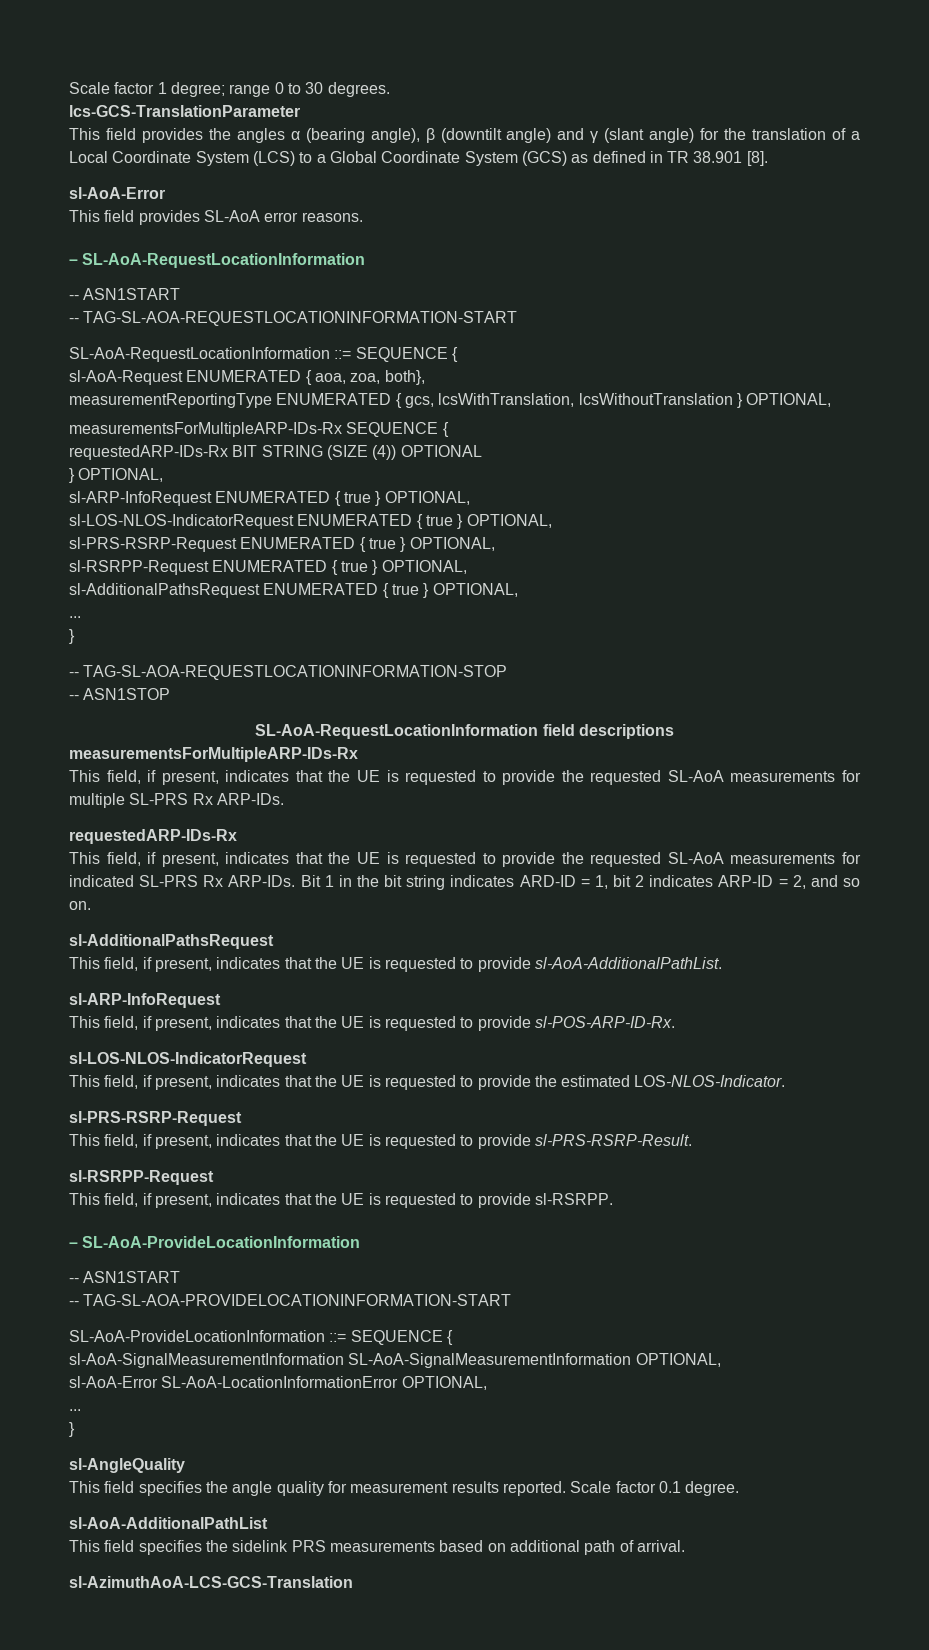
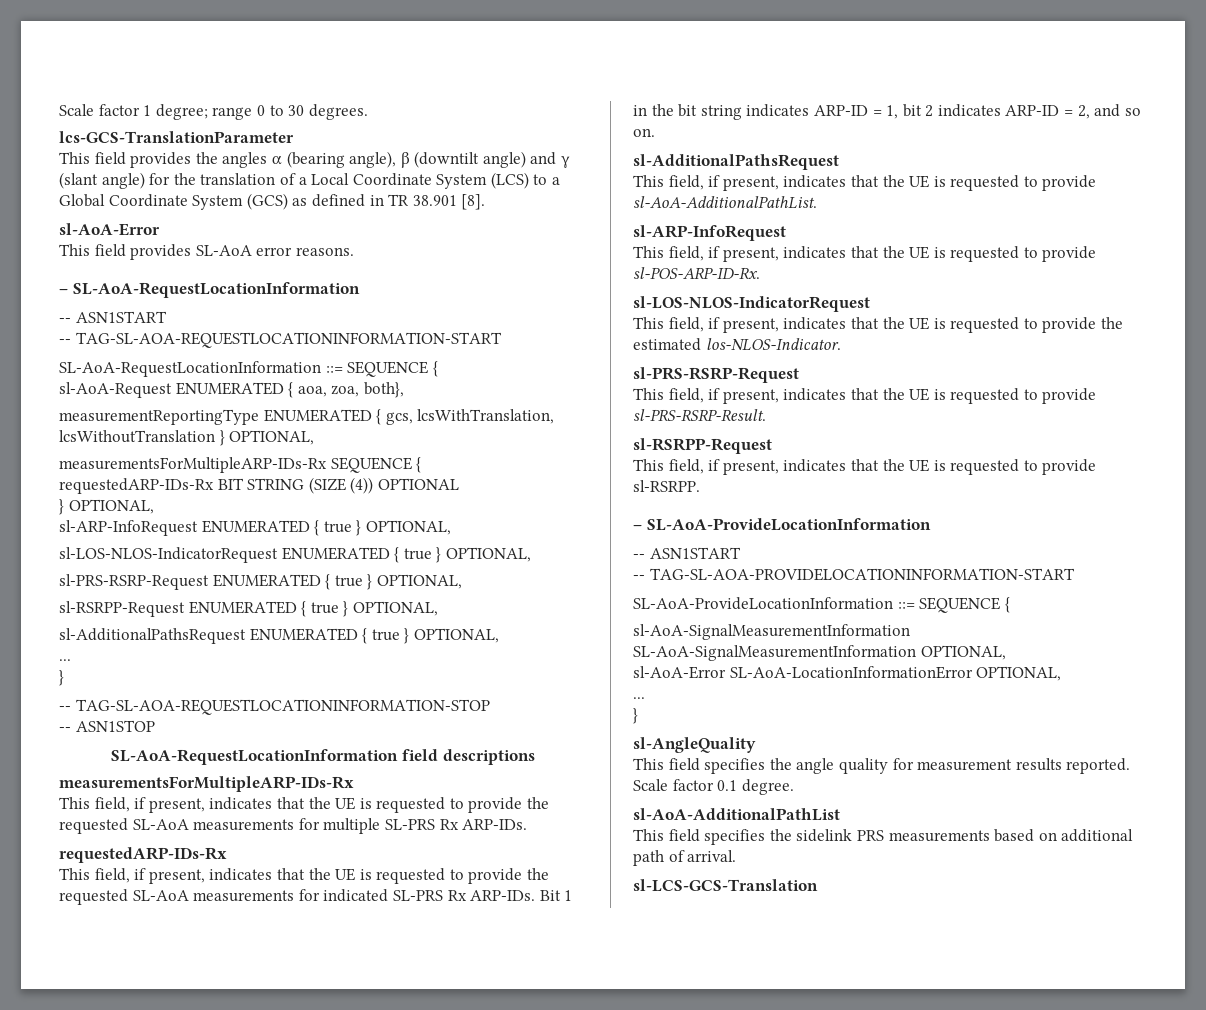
[519,875,576,887] ARD-ID -> [813,105,868,116] ARP-ID
[634,1075,786,1087] LOS-NLOS-Indicator. -> [705,338,841,351] los-NLOS-Indicator.
[69,1576,353,1588] sl-AzimuthAoA-LCS-GCS-Translation -> [633,879,818,892] sl-LCS-GCS-Translation

